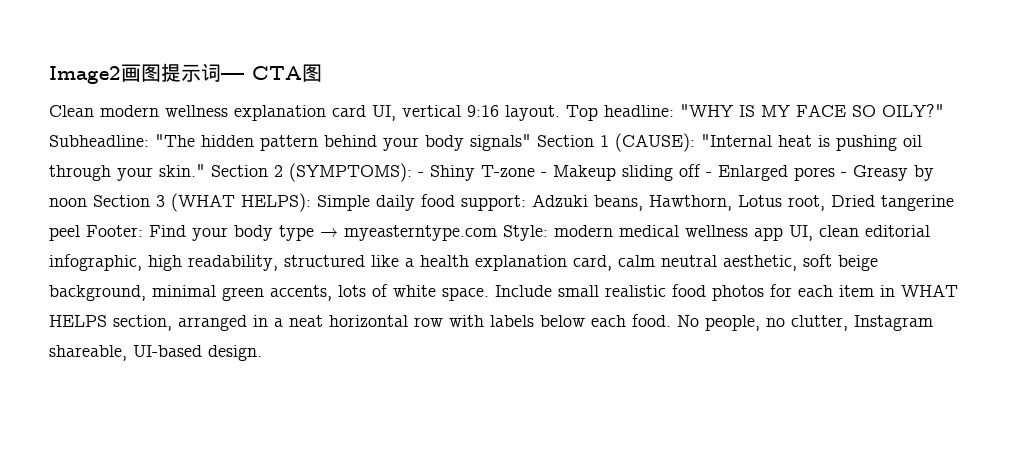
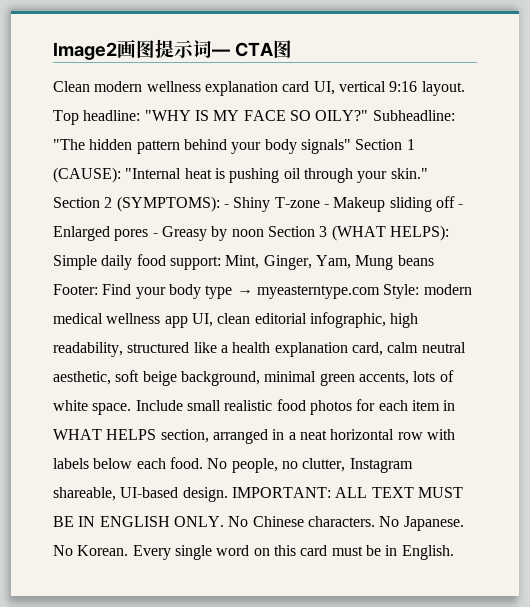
[532,194,954,211] [49,225,80,241] Adzuki beans, Hawthorn, Lotus root, Dried tangerine peel -> [225,255,434,270] Mint, Ginger, Yam, Mung beans
(262, 353) none -> [231,487,463,498] [53,516,464,531] [53,545,454,560] IMPORTANT: ALL TEXT MUST BE IN ENGLISH ONLY. No Chinese characters. No Japanese. No Korean. Every single word on this card must be in English.

